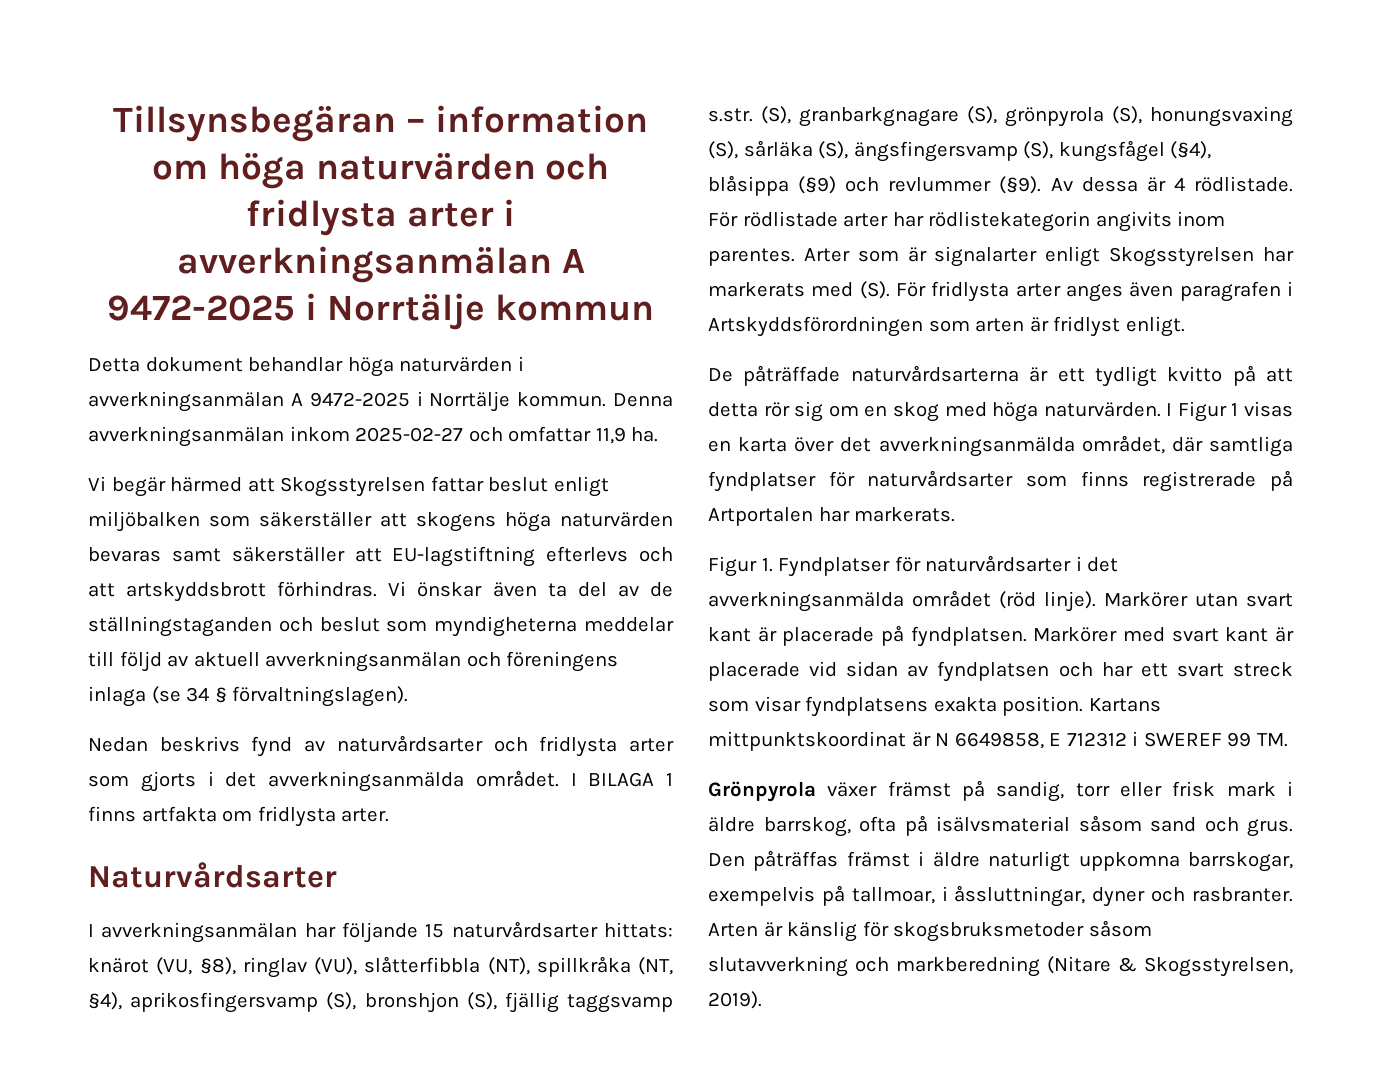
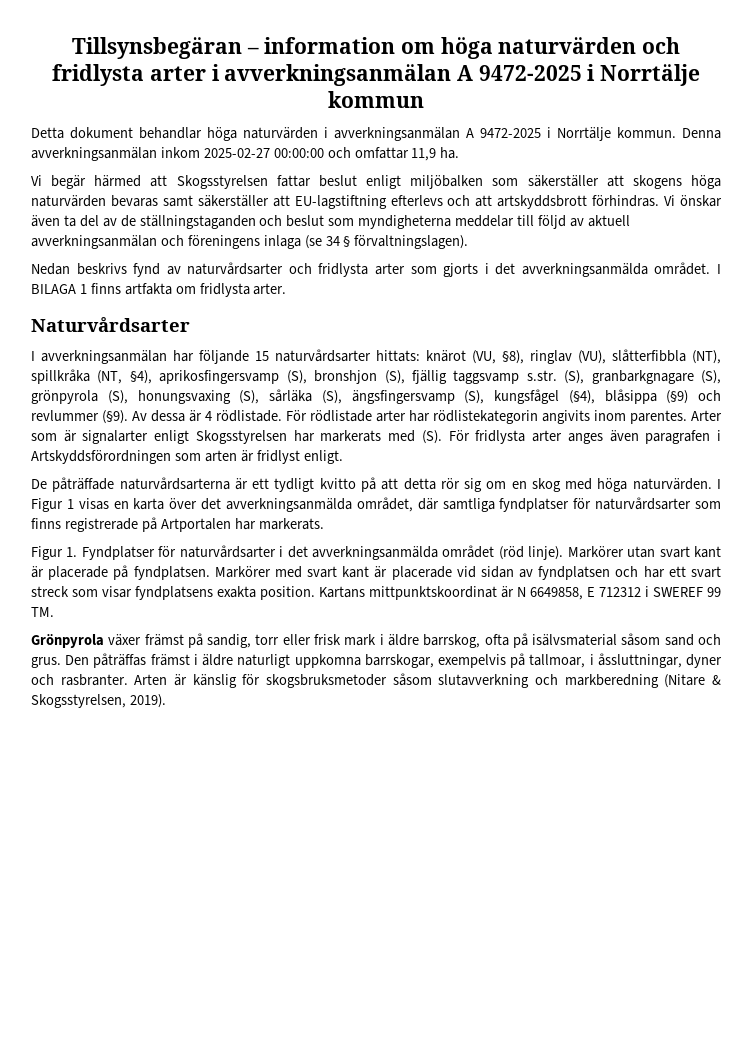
(464, 434) none -> [273,148,324,158] 00:00:00

